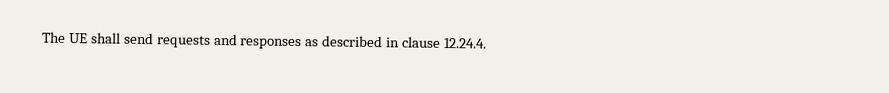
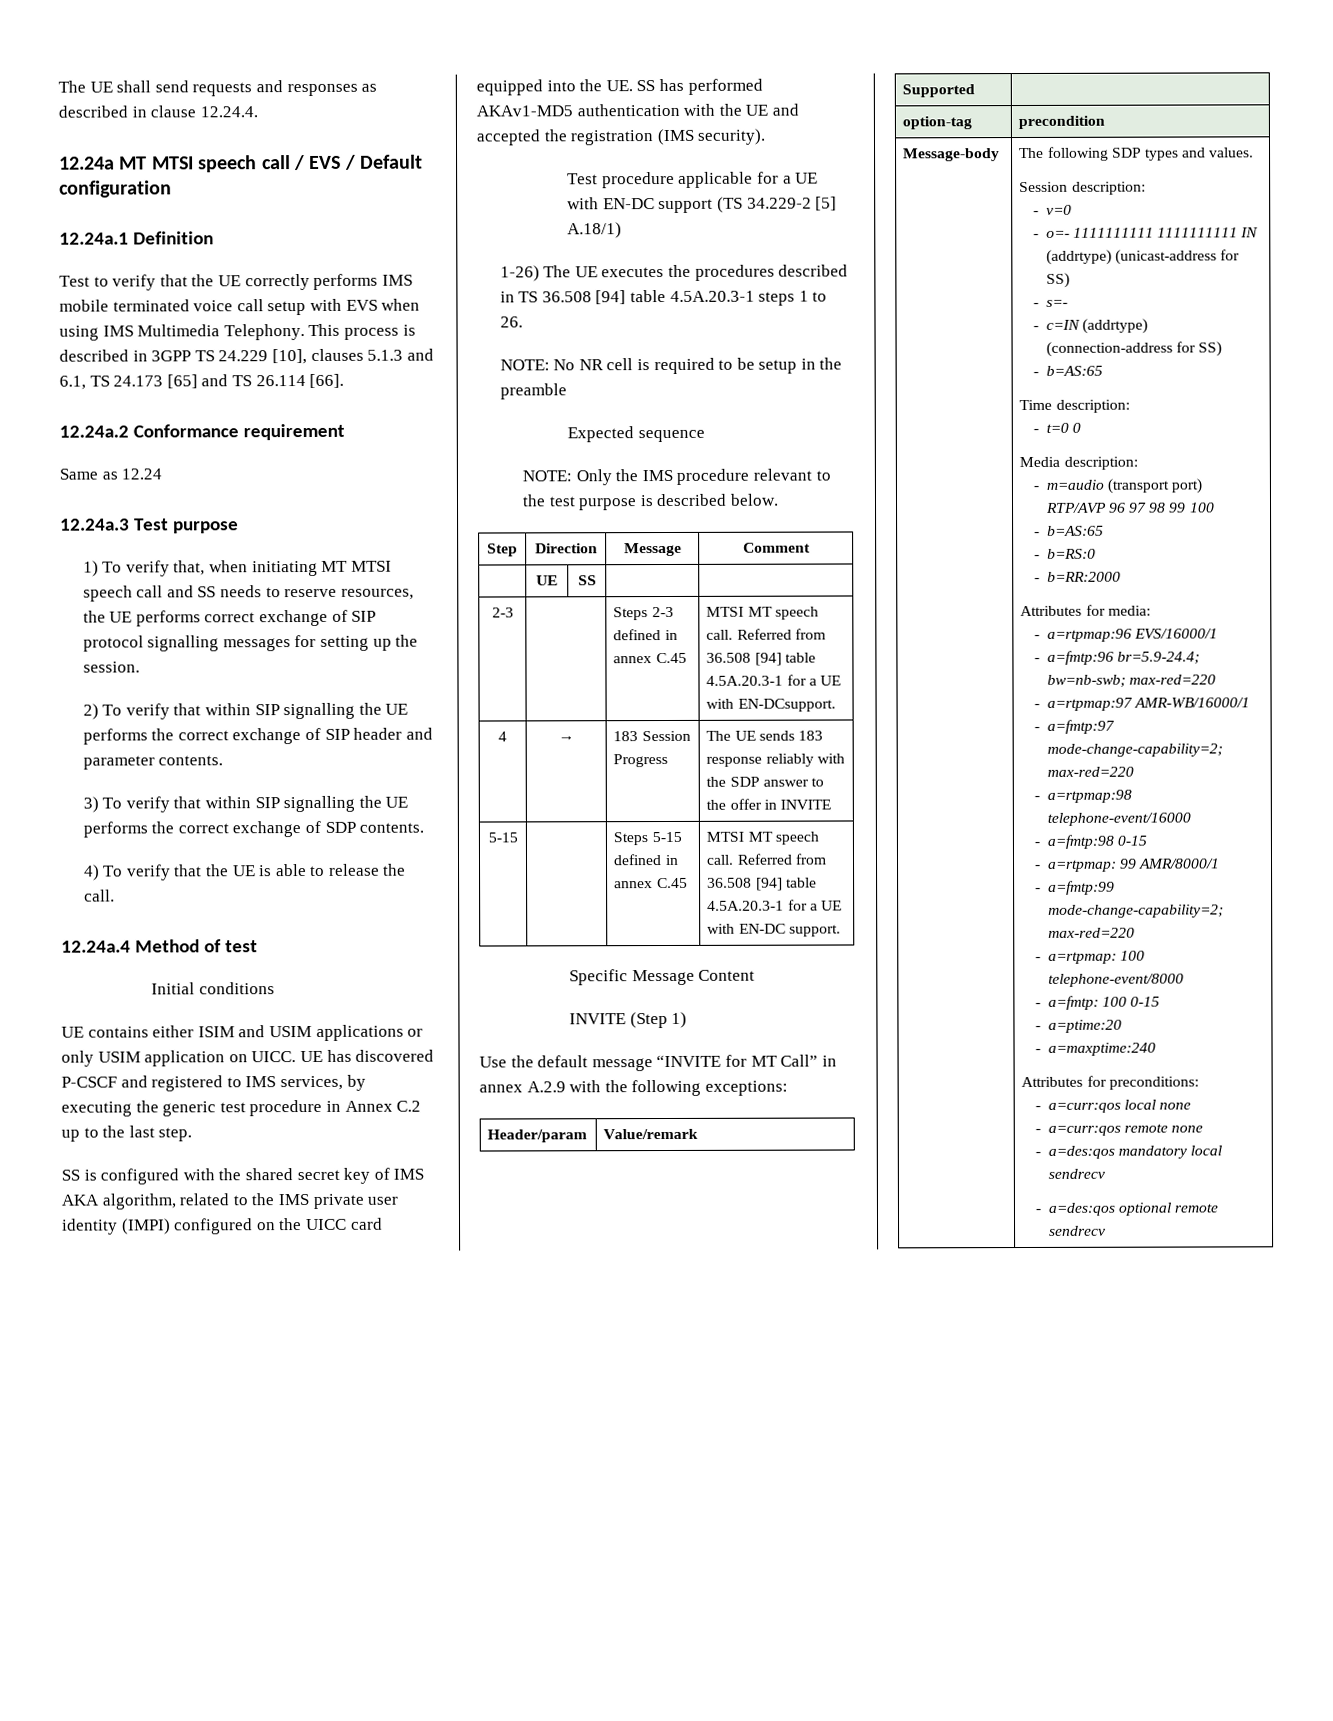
(488, 43) none -> [59,154,424,173] [59,180,172,198] [59,231,214,245] [59,273,413,291] [59,298,421,316] [59,323,416,341] [59,348,434,365] [59,373,345,390] [59,423,345,441] [59,468,163,480] [60,518,239,534] [82,560,392,577] [82,585,414,602] [82,609,377,627] [82,634,419,652] [82,661,140,673] [82,702,409,720] [82,727,433,745] [82,755,224,770] [82,795,409,813] [82,820,425,838] [83,863,407,881] [83,889,115,902] [61,939,258,953] [151,982,275,995] [61,1024,424,1041] [61,1049,435,1067] [61,1074,366,1092] [61,1099,422,1117] [61,1125,193,1142] [61,1167,425,1185] [61,1193,399,1210] [61,1217,383,1235] [476,78,763,96] [476,103,799,117] [476,128,767,146] [567,171,819,189] [567,196,838,214] [567,222,623,239] [499,264,849,282] [499,290,828,306] [499,316,523,328] [499,357,843,375] [499,383,567,400] [567,426,705,443] [522,468,831,486] [522,493,780,511] [487,543,518,557] [534,543,598,554] [623,542,682,557] [742,542,811,553] [536,575,558,586] [577,575,597,586] [491,607,514,618] [613,606,674,621] [613,629,678,641] [613,652,687,664] [706,606,819,620] [706,628,826,640] [706,652,816,666] [706,674,841,686] [706,698,836,712] [498,731,507,742] [557,735,575,742] [613,730,691,742] [613,753,669,768] [706,730,823,741] [706,753,845,767] [706,776,824,787] [706,798,831,810] [487,832,518,843] [613,831,682,846] [613,854,679,866] [614,877,688,889] [706,831,819,845] [706,853,827,865] [707,877,817,891] [707,899,842,911] [707,923,841,937] [569,969,756,986] [569,1011,688,1029] [479,1054,837,1072] [479,1079,788,1097] [487,1129,588,1143] [603,1128,699,1140] [902,84,976,98] [902,116,973,130] [1018,115,1106,130] [903,148,1001,162] [1019,146,1255,161] [1019,181,1146,195] [1032,204,1072,215] [1032,227,1260,238] [1045,249,1241,265] [1045,272,1070,288] [1032,299,1068,307] [1032,318,1148,334] [1045,341,1223,357] [1032,365,1103,376] [1019,399,1130,413] [1032,422,1081,433] [1019,456,1138,470] [1032,478,1203,494] [1045,502,1215,513] [1033,525,1104,536] [1033,548,1096,559] [1033,571,1121,582] [1020,604,1151,617] [1033,628,1218,642] [1033,650,1200,665] [1046,674,1216,688] [1033,697,1250,711] [1033,719,1115,734] [1046,743,1223,757] [1046,766,1134,777] [1033,789,1132,803] [1046,812,1191,826] [1033,834,1147,849] [1034,858,1221,872] [1034,880,1115,895] [1047,904,1224,918] [1047,927,1135,938] [1034,950,1145,964] [1047,973,1184,987] [1034,995,1161,1010] [1034,1019,1122,1033] [1034,1042,1156,1056] [1021,1075,1199,1090] [1034,1099,1192,1113] [1034,1123,1204,1136] [1034,1145,1223,1159] [1047,1168,1105,1179] [1034,1202,1219,1216] [1048,1225,1106,1236] // 12.24a MT MTSI speech call / EVS / Default configuration // 12.24a.1 Definition // Test to verify that the UE correctly performs IMS mobile terminated voice call setup with EVS when using IMS Multimedia Telephony. This process is described in 3GPP TS 24.229 [10], clauses 5.1.3 and 6.1, TS 24.173 [65] and TS 26.114 [66]. // 12.24a.2 Conformance requirement // Same as 12.24 // 12.24a.3 Test purpose // 1) To verify that, when initiating MT MTSI speech call and SS needs to reserve resources, the UE performs correct exchange of SIP protocol signalling messages for setting up the session. // 2) To verify that within SIP signalling the UE performs the correct exchange of SIP header and parameter contents. // 3) To verify that within SIP signalling the UE performs the correct exchange of SDP contents. // 4) To verify that the UE is able to release the call. // 12.24a.4 Method of test // Initial conditions // UE contains either ISIM and USIM applications or only USIM application on UICC. UE has discovered P-CSCF and registered to IMS services, by executing the generic test procedure in Annex C.2 up to the last step. // SS is configured with the shared secret key of IMS AKA algorithm, related to the IMS private user identity (IMPI) configured on the UICC card equipped into the UE. SS has performed AKAv1-MD5 authentication with the UE and accepted the registration (IMS security). // Test procedure applicable for a UE with EN-DC support (TS 34.229-2 [5] A.18/1) // 1-26) The UE executes the procedures described in TS 36.508 [94] table 4.5A.20.3-1 steps 1 to 26. // NOTE: No NR cell is required to be setup in the preamble // Expected sequence // NOTE: Only the IMS procedure relevant to the test purpose is described below. // Step | Direction | Message | Comment // | UE | SS | | // 2-3 | | Steps 2-3 defined in annex C.45 | MTSI MT speech call. Referred from 36.508 [94] table 4.5A.20.3-1 for a UE with EN-DCsupport. // 4 | → | 183 Session Progress | The UE sends 183 response reliably with the SDP answer to the offer in INVITE // 5-15 | | Steps 5-15 defined in annex C.45 | MTSI MT speech call. Referred from 36.508 [94] table 4.5A.20.3-1 for a UE with EN-DC support. // Specific Message Content // INVITE (Step 1) // Use the default message “INVITE for MT Call” in annex A.2.9 with the following exceptions: // Header/param | Value/remark // Supported | // option-tag | precondition // Message-body | The following SDP types and values. // Session description: // - v=0 // - o=- 1111111111 1111111111 IN (addrtype) (unicast-address for SS) // - s=- // - c=IN (addrtype) (connection-address for SS) // - b=AS:65 // Time description: // - t=0 0 // Media description: // - m=audio (transport port) RTP/AVP 96 97 98 99 100 // - b=AS:65 // - b=RS:0 // - b=RR:2000 // Attributes for media: // - a=rtpmap:96 EVS/16000/1 // - a=fmtp:96 br=5.9-24.4; bw=nb-swb; max-red=220 // - a=rtpmap:97 AMR-WB/16000/1 // - a=fmtp:97 mode-change-capability=2; max-red=220 // - a=rtpmap:98 telephone-event/16000 // - a=fmtp:98 0-15 // - a=rtpmap: 99 AMR/8000/1 // - a=fmtp:99 mode-change-capability=2; max-red=220 // - a=rtpmap: 100 telephone-event/8000 // - a=fmtp: 100 0-15 // - a=ptime:20 // - a=maxptime:240 // Attributes for preconditions: // - a=curr:qos local none // - a=curr:qos remote none // - a=des:qos mandatory local sendrecv // - a=des:qos optional remote sendrecv

